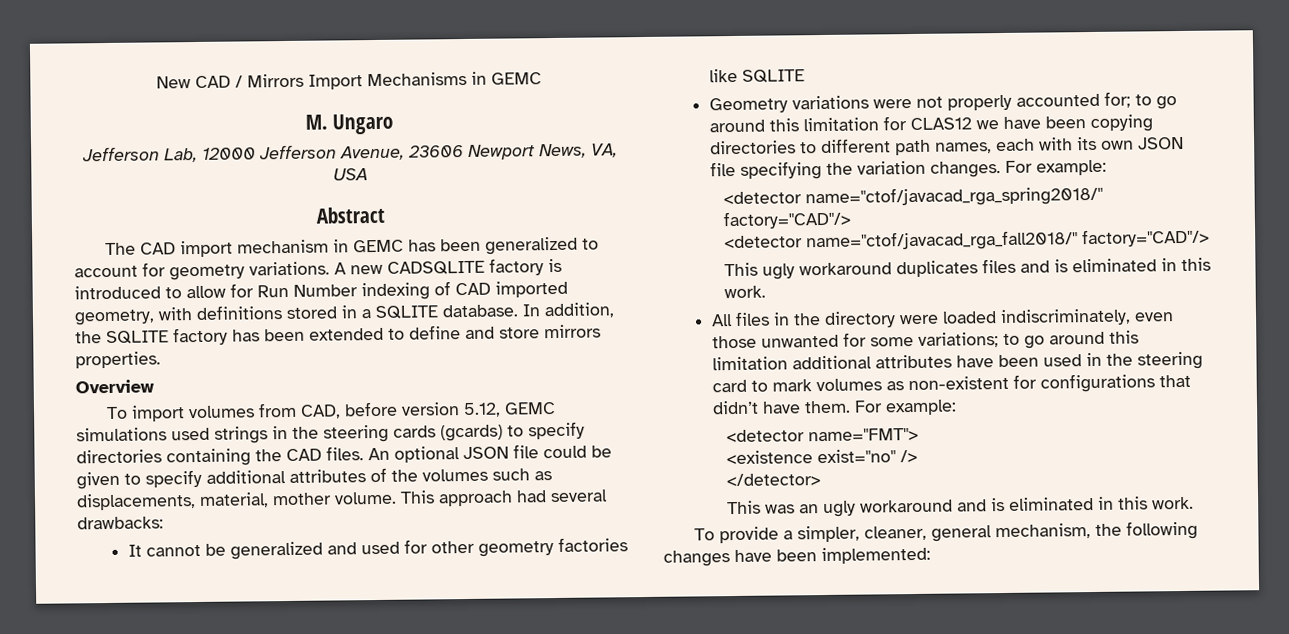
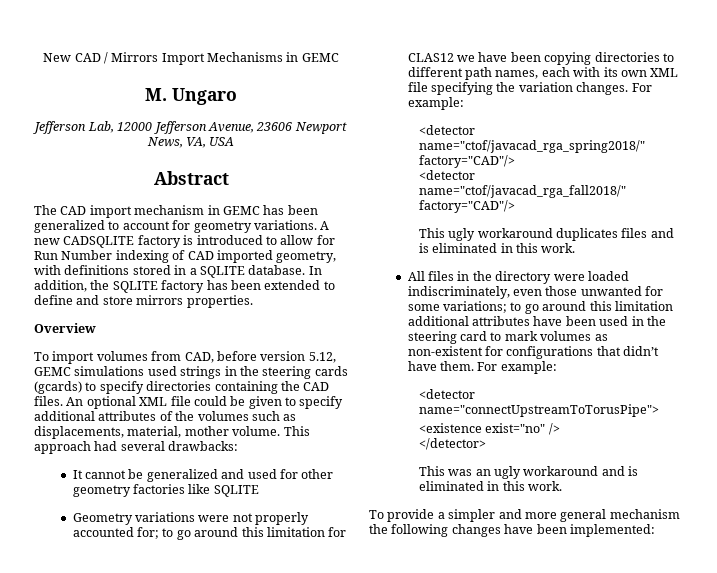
[463,446,509,460] JSON -> [139,397,168,406] XML
[1138,136,1185,150] JSON -> [650,68,679,77] XML
[807,427,919,442] name="FMT"> -> [418,404,659,417] name="connectUpstreamToTorusPipe">
[797,523,1092,543] simpler, cleaner, general mechanism, -> [448,509,680,522] simpler and more general mechanism

